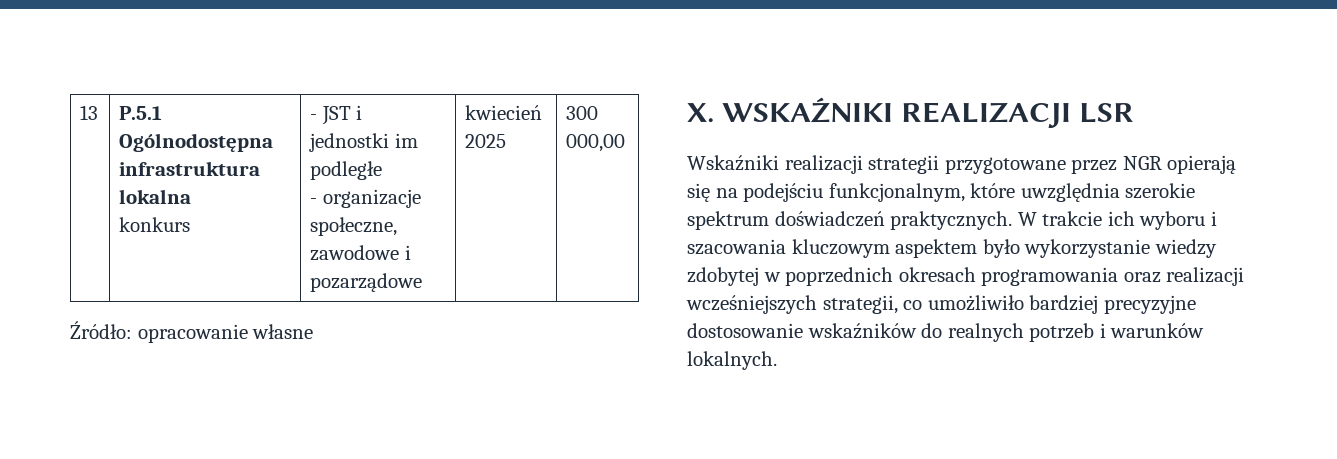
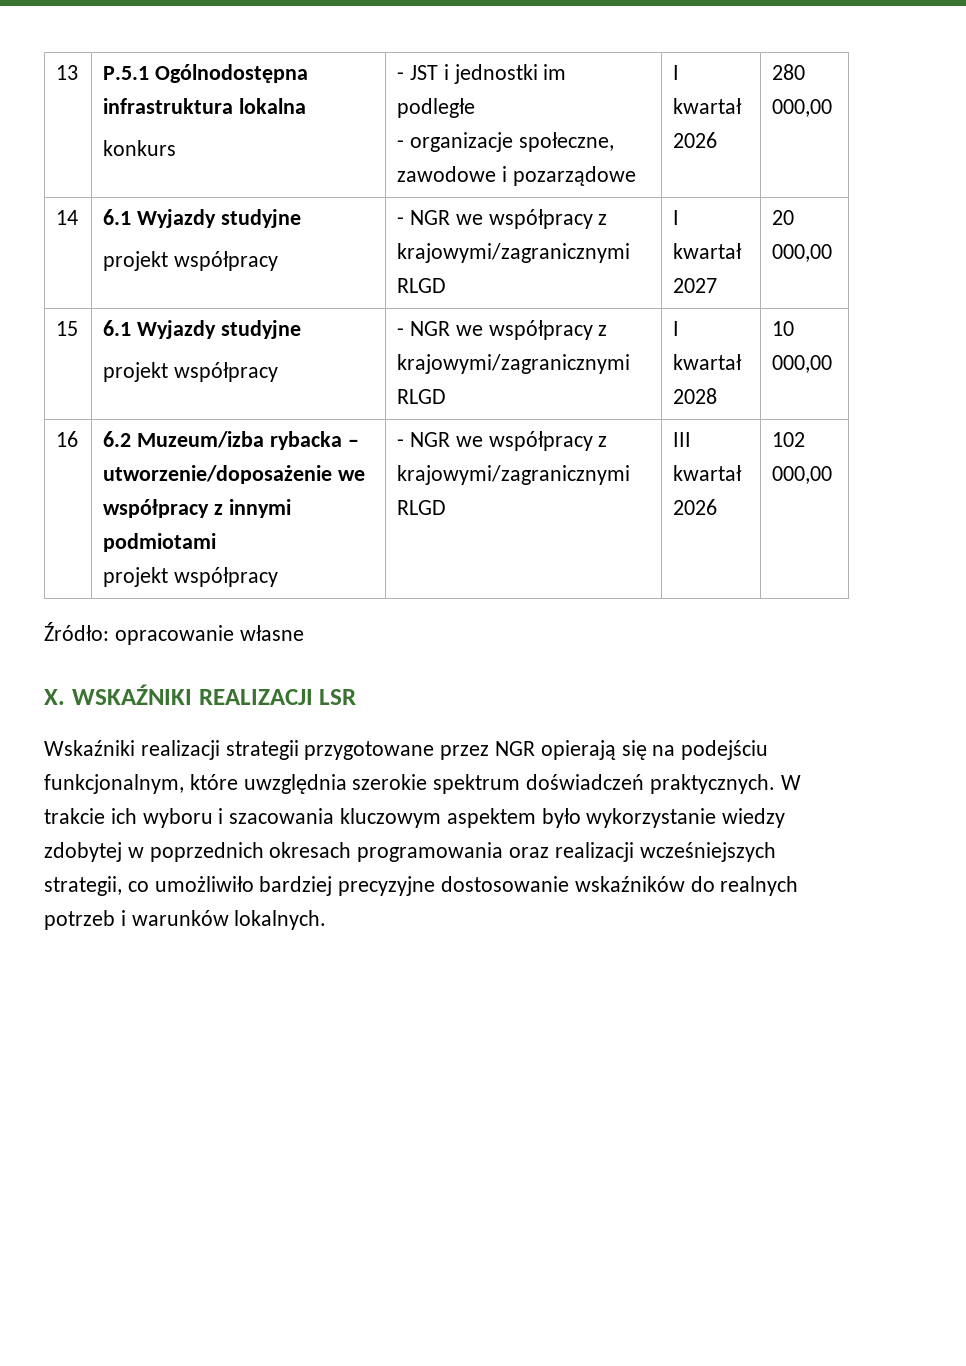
[465,105,543,120] [465,134,507,148] [566,106,599,120] kwiecień 2025 | 300 -> [673,65,680,80] [673,98,743,114] [673,132,718,148] [772,64,806,80] [772,99,833,117] [56,210,79,225] [103,209,301,228] [103,251,278,271] [397,209,608,229] [397,243,631,263] [397,278,447,293] [673,210,680,225] [673,243,743,259] [673,278,718,293] [772,210,795,225] [772,244,833,262] [56,321,79,336] [103,320,301,339] [103,362,278,382] [397,320,608,340] [397,354,631,374] [397,389,447,404] [673,321,680,336] [673,354,743,370] [673,388,718,404] [772,321,795,336] [772,355,833,373] [56,431,79,447] [103,431,359,450] [103,465,365,484] [103,499,291,518] [103,533,217,552] [103,567,278,587] [397,431,608,451] [397,465,631,485] [397,500,447,515] [673,432,692,447] [673,465,743,481] [673,499,718,515] [772,432,806,447] I kwartał 2026 | 280 000,00 // 14 | 6.1 Wyjazdy studyjne // projekt współpracy | - NGR we współpracy z krajowymi/zagranicznymi RLGD | I kwartał 2027 | 20 000,00 // 15 | 6.1 Wyjazdy studyjne // projekt współpracy | - NGR we współpracy z krajowymi/zagranicznymi RLGD | I kwartał 2028 | 10 000,00 // 16 | 6.2 Muzeum/izba rybacka – utworzenie/doposażenie we współpracy z innymi podmiotami // projekt współpracy | - NGR we współpracy z krajowymi/zagranicznymi RLGD | III kwartał 2026 | 102

